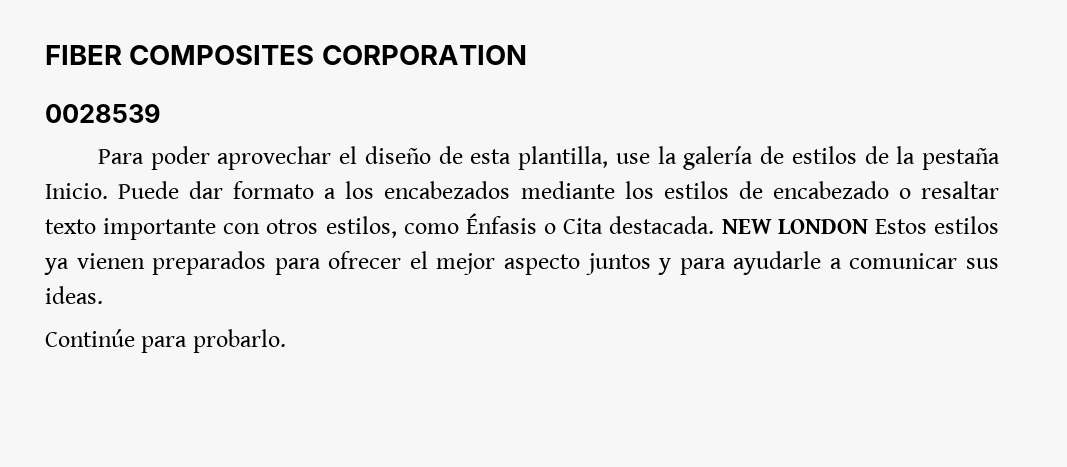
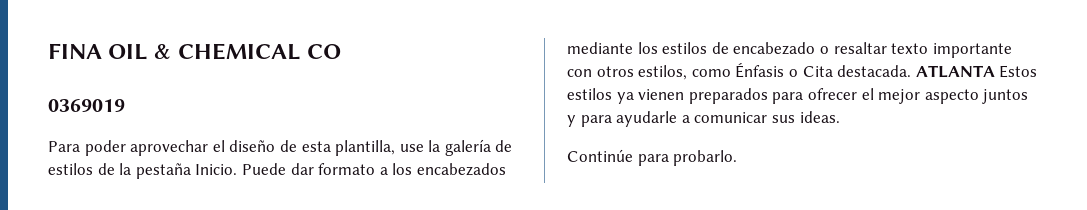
[45,45,527,65] [45,103,161,123] FIBER COMPOSITES CORPORATION // 0028539 -> [48,43,341,60] [48,99,125,112] FINA OIL & CHEMICAL CO // 0369019
[721,219,868,234] NEW LONDON -> [915,65,995,78] ATLANTA

